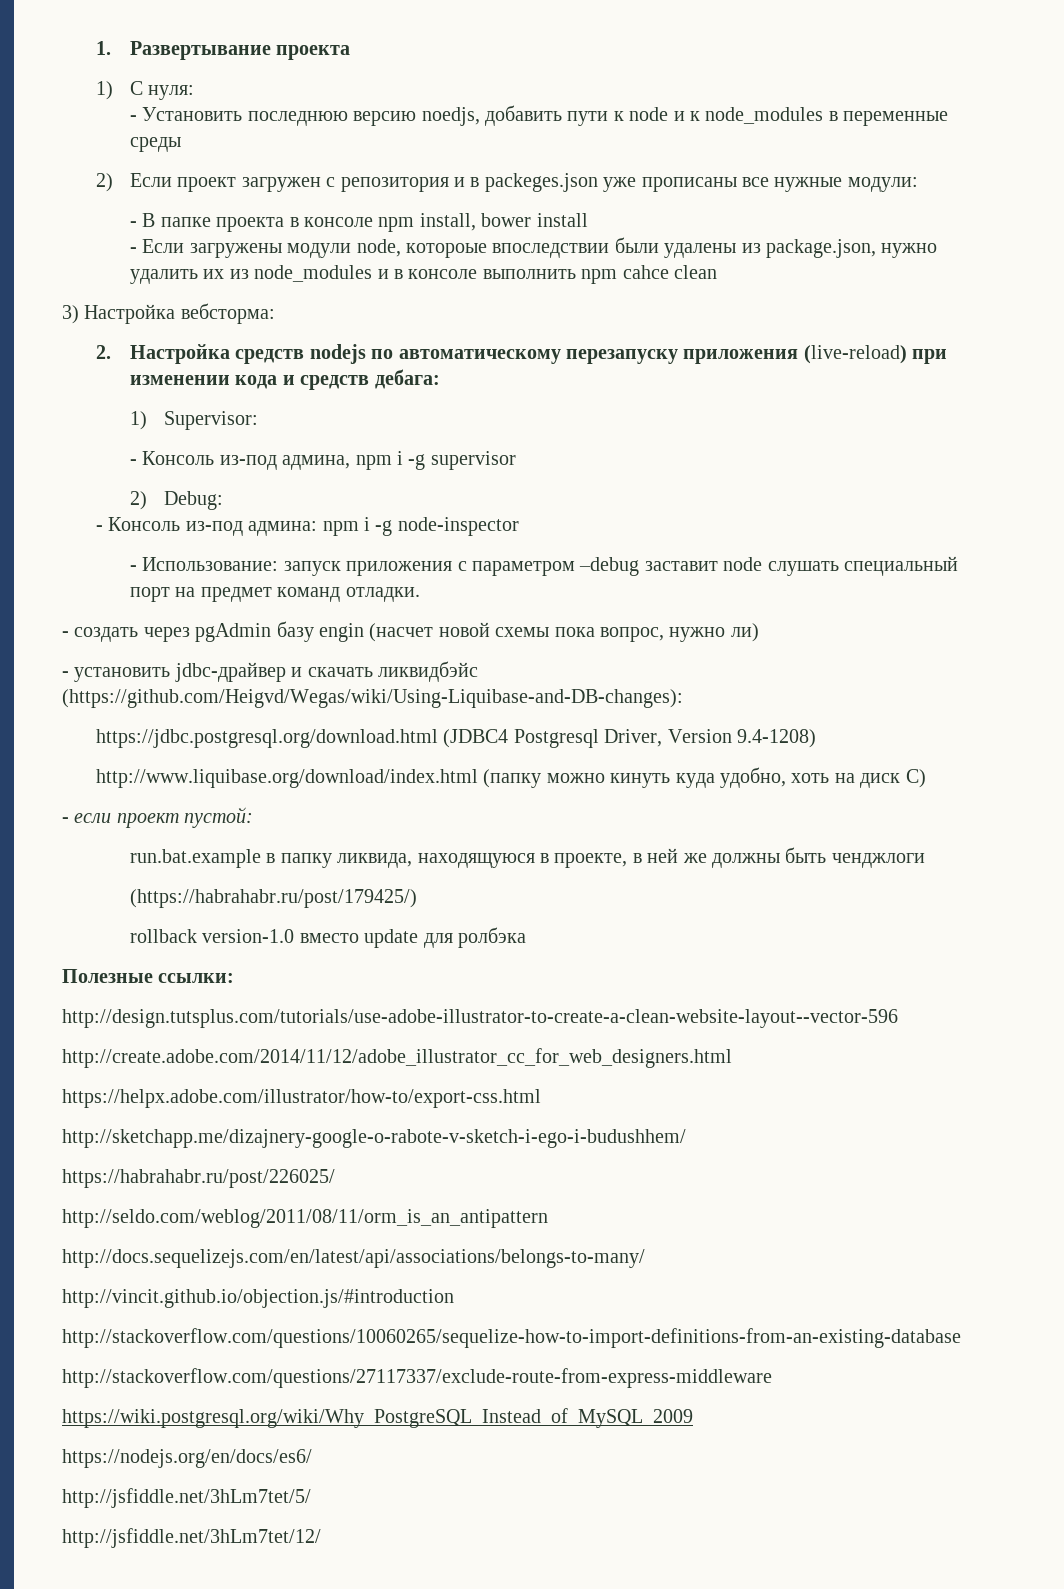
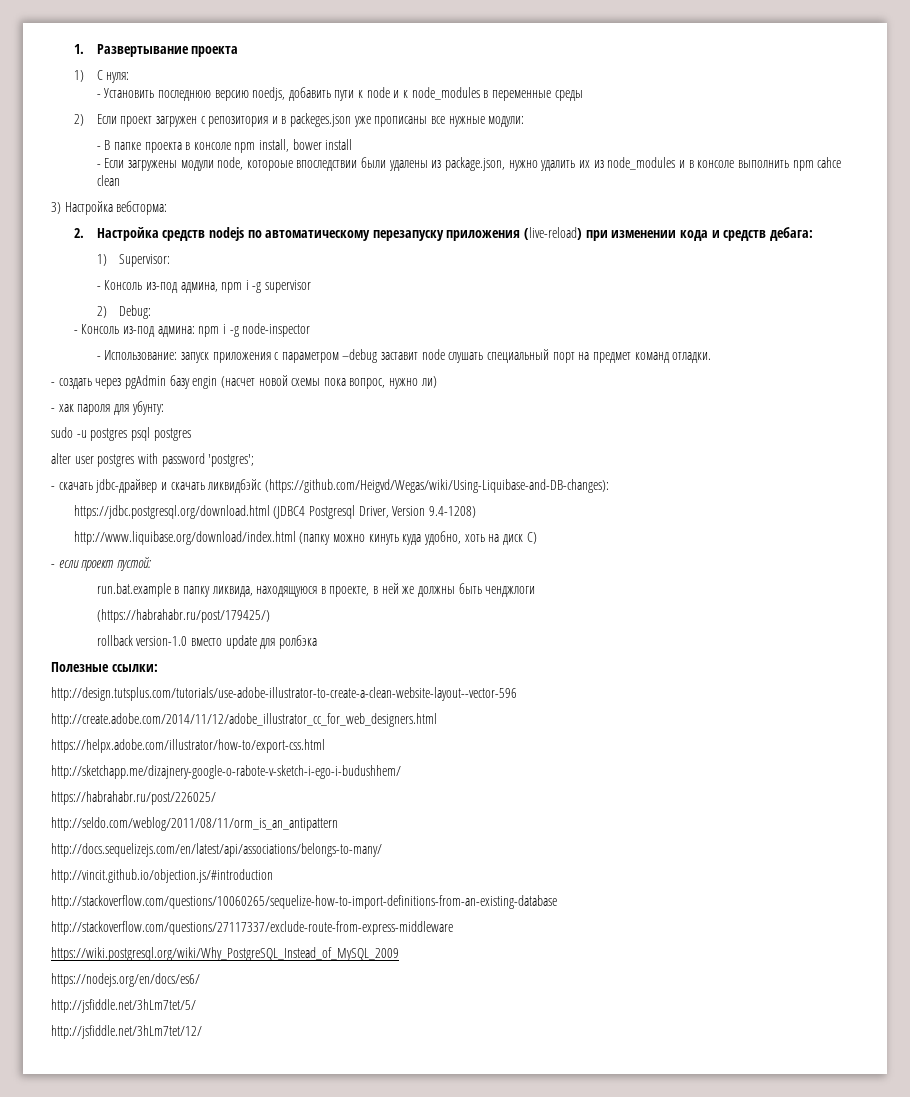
[74,667,171,682] установить -> [58,401,164,415] [51,427,191,441] [51,453,255,467] [51,482,93,490] хак пароля для убунту: // sudo -u postgres psql postgres // alter user postgres with password 'postgres'; // - скачать

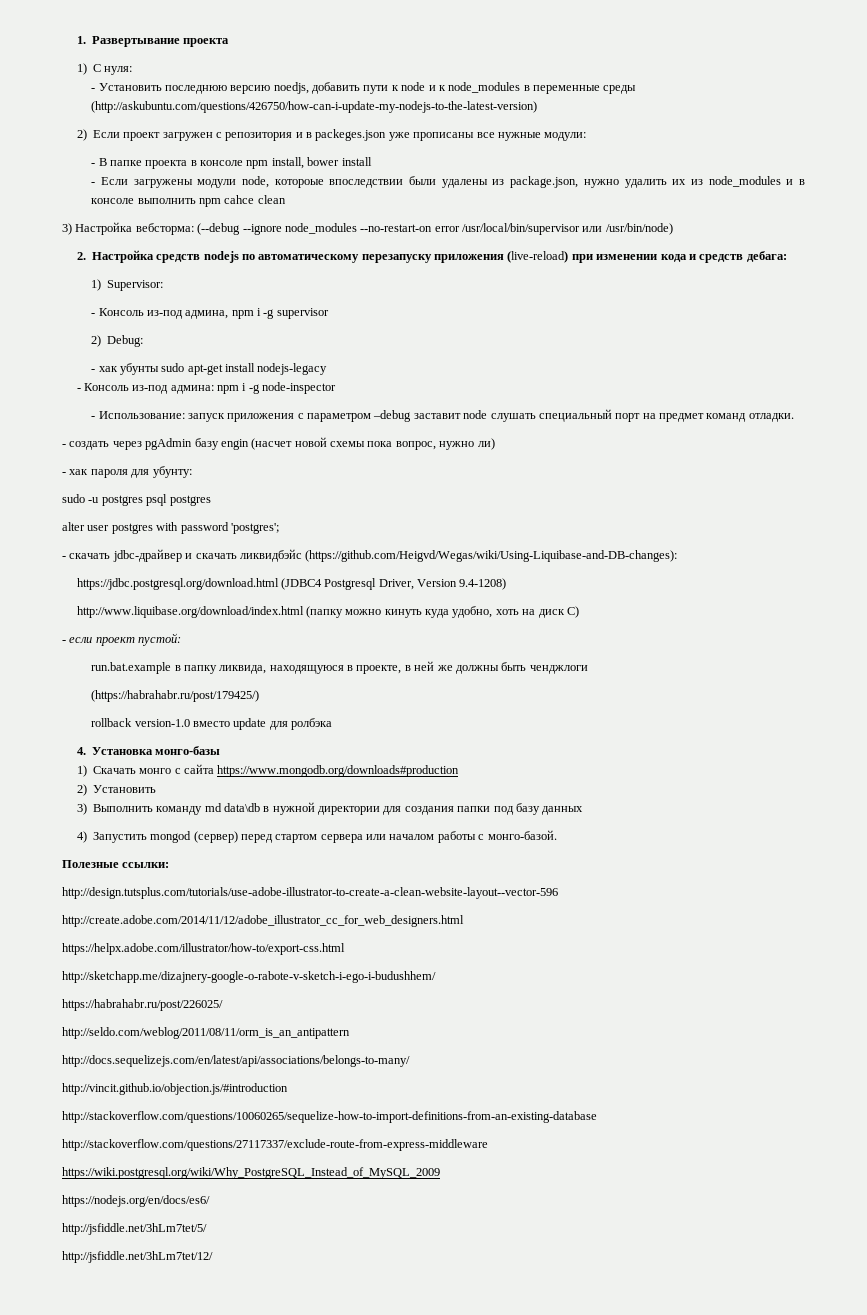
(583, 95) none -> [91,101,538,113] (http://askubuntu.com/questions/426750/how-can-i-update-my-nodejs-to-the-latest-version)
(168, 208) none -> [197,223,673,235] (--debug --ignore node_modules --no-restart-on error /usr/local/bin/supervisor или /usr/bin/node)
(152, 312) none -> [91,363,328,375] // - хак убунты sudo apt-get install nodejs-legacy
(317, 642) none -> [76,746,221,755] [76,764,460,777] [76,784,156,796] [76,802,584,815] [76,830,557,843] // 4. Установка монго-базы // 1) Скачать монго с сайта https://www.mongodb.org/downloads#production // 2) Установить // 3) Выполнить команду md data\db в нужной директории для создания папки под базу данных // 4) Запустить mongod (сервер) перед стартом сервера или началом работы с монго-базой.

